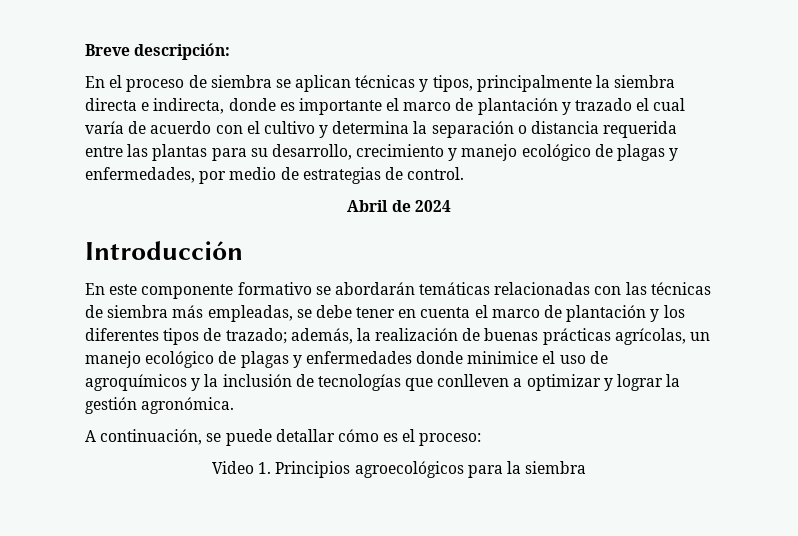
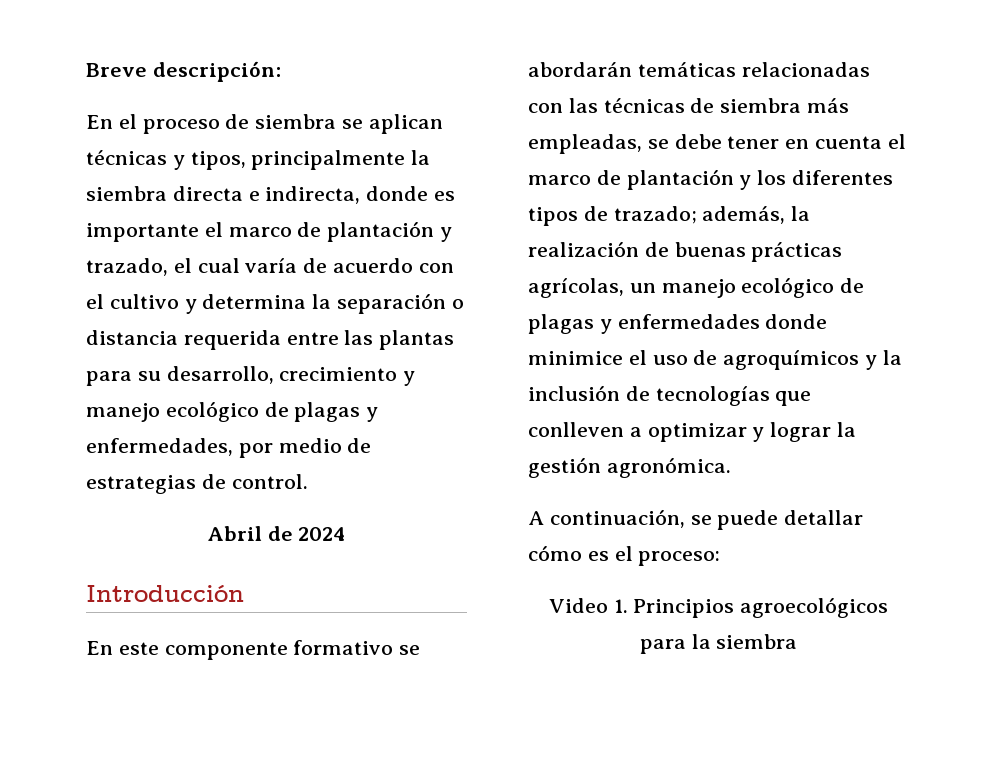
[575,98,633,111] trazado -> [86,258,168,276] trazado,

